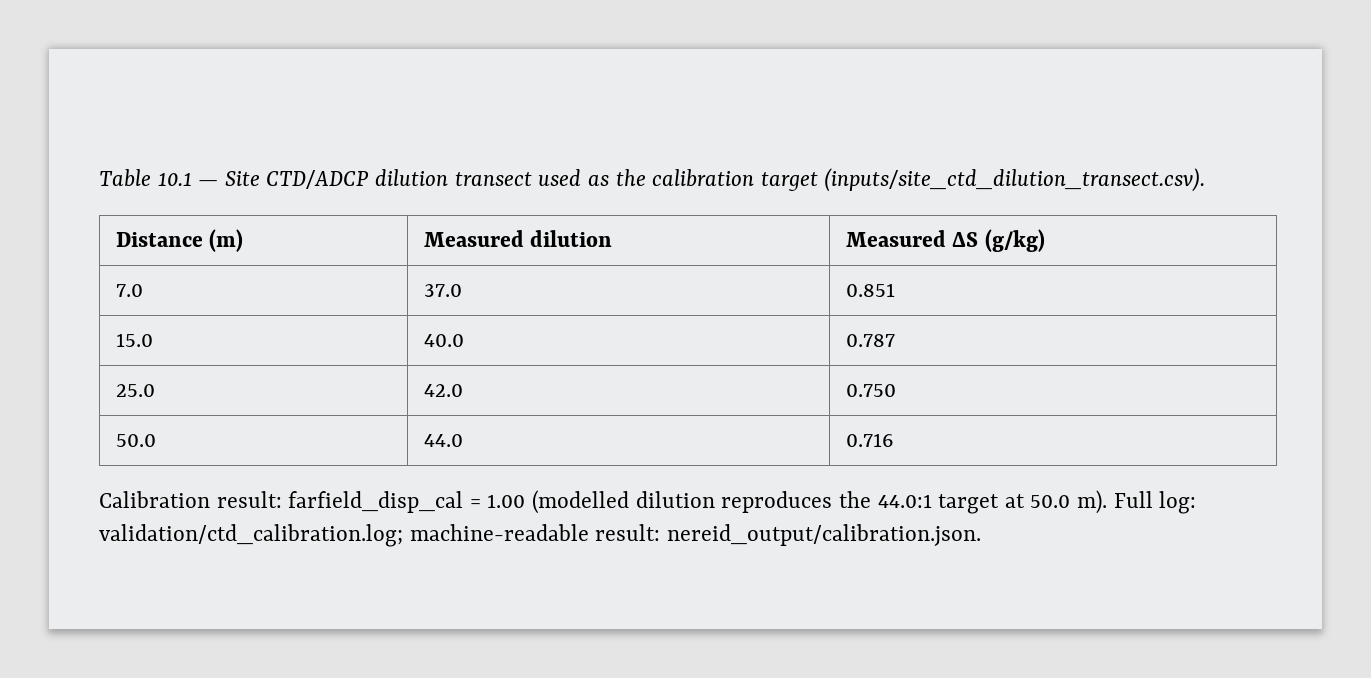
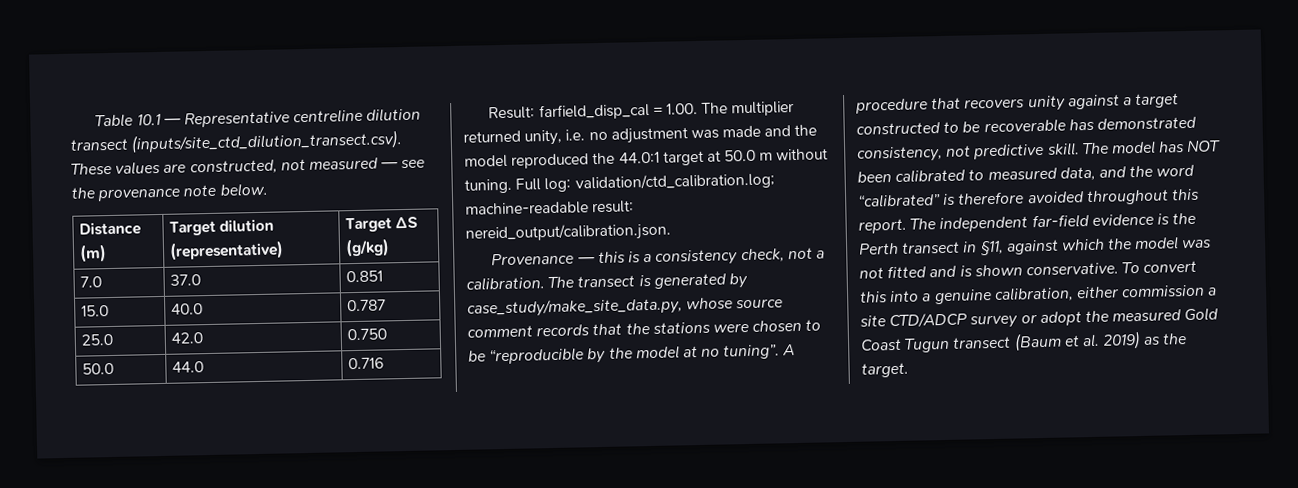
[224,168,1206,192] Site CTD/ADCP dilution transect used as the calibration target (inputs/site_ctd_dilution_transect.csv). -> [184,107,422,128] [70,130,403,154] [71,157,426,175] [71,182,268,202] Representative centreline dilution transect (inputs/site_ctd_dilution_transect.csv). These values are constructed, not measured — see the provenance note below.
[423,230,613,247] [845,230,946,247] Measured dilution | Measured -> [169,218,275,236] [169,240,285,261] [345,217,393,233] Target dilution (representative) | Target
[99,490,833,514] Calibration result: farfield_disp_cal = 1.00 (modelled dilution reproduces -> [488,101,795,121] [463,124,818,146] [464,153,590,169] Result: farfield_disp_cal = 1.00. The multiplier returned unity, i.e. no adjustment was made and the model reproduced
[1076,490,1107,514] m). -> [759,148,829,161] [464,178,512,194] m without tuning.
(981, 535) none -> [491,247,825,266] [466,272,748,291] [467,297,784,318] [467,319,822,338] [468,344,796,365] [855,93,1180,114] [856,116,1196,135] [857,139,1222,163] [857,164,1195,183] [858,188,1200,208] [858,212,1197,234] [859,236,1213,256] [859,260,1198,279] [860,284,1218,305] [860,307,1219,329] [860,330,1188,353] [861,362,909,378] // Provenance — this is a consistency check, not a calibration. The transect is generated by case_study/make_site_data.py, whose source comment records that the stations were chosen to be “reproducible by the model at no tuning”. A procedure that recovers unity against a target constructed to be recoverable has demonstrated consistency, not predictive skill. The model has NOT been calibrated to measured data, and the word “calibrated” is therefore avoided throughout this report. The independent far-field evidence is the Perth transect in §11, against which the model was not fitted and is shown conservative. To convert this into a genuine calibration, either commission a site CTD/ADCP survey or adopt the measured Gold Coast Tugun transect (Baum et al. 2019) as the target.

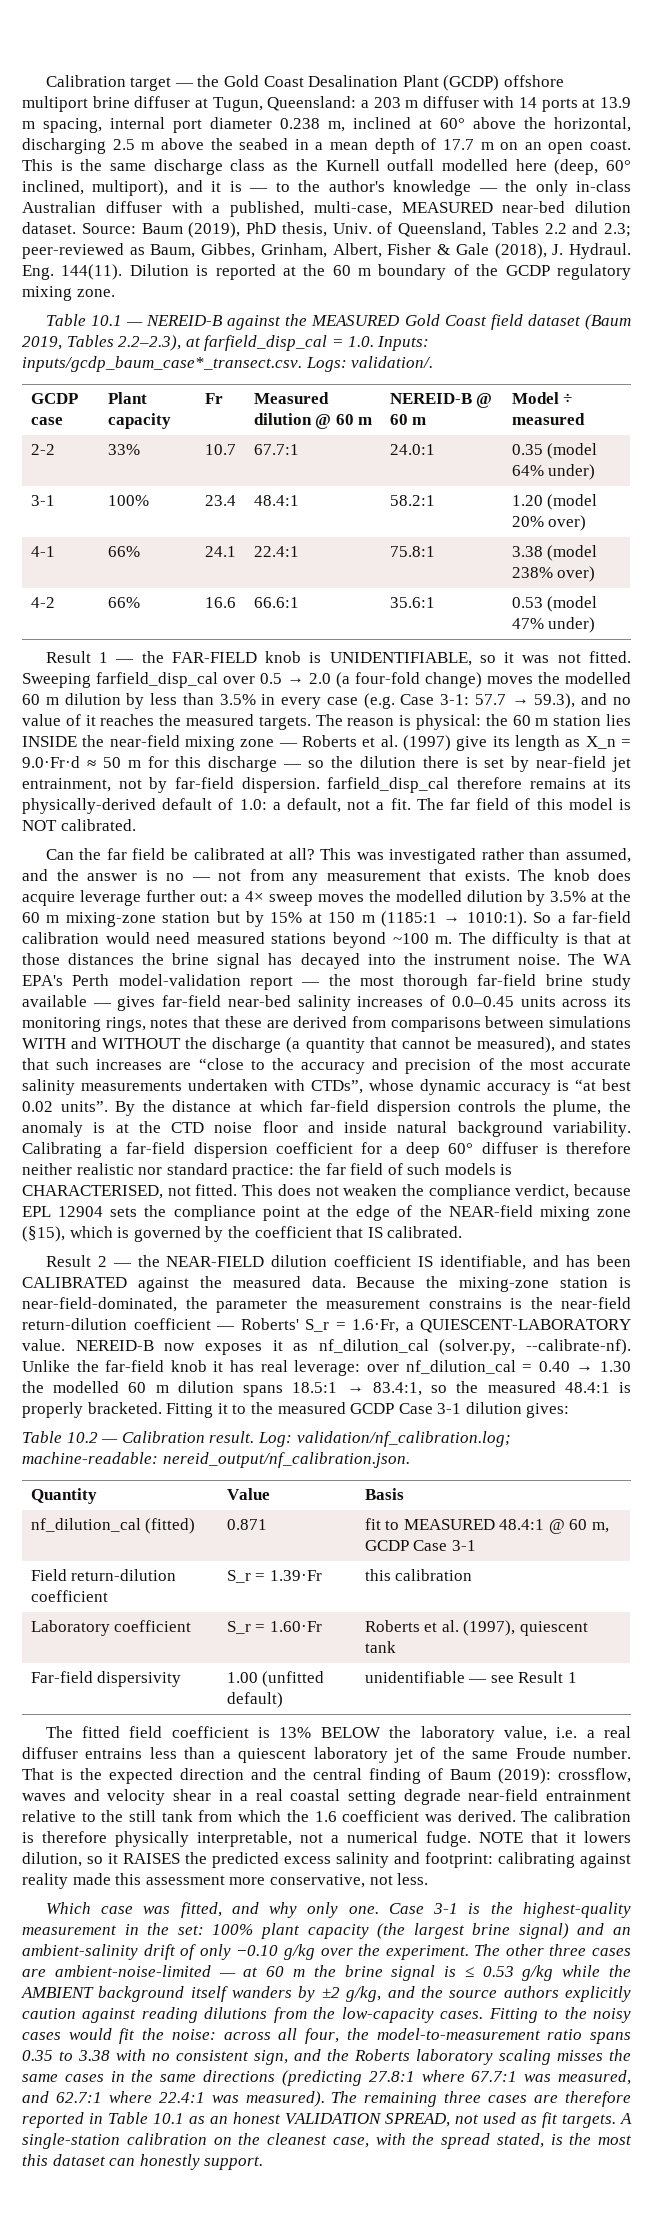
[95,107,422,128] [70,130,403,154] [71,157,426,175] [71,182,268,202] [79,221,142,236] [79,244,108,263] [169,218,275,236] [169,240,285,261] [345,216,419,233] [345,238,391,258] [80,276,103,288] [170,274,202,286] [346,270,384,283] [81,305,110,317] [171,303,204,315] [347,299,387,312] [81,333,114,346] [171,332,204,344] [347,328,388,341] [82,362,115,375] [172,361,205,373] [348,357,385,370] [488,101,795,121] [463,124,818,146] [464,148,829,169] [464,172,775,194] [465,200,635,216] [465,222,671,243] [491,247,825,266] [466,272,748,291] [467,297,784,318] [467,319,822,338] [468,344,796,365] [855,93,1180,114] [856,116,1196,135] [857,139,1222,163] [857,164,1195,183] [858,188,1200,208] [858,212,1197,234] [859,236,1213,256] [859,260,1198,279] [860,284,1218,305] [860,307,1219,329] [860,330,1188,353] [861,362,909,378] Table 10.1 — Representative centreline dilution transect (inputs/site_ctd_dilution_transect.csv). These values are constructed, not measured — see the provenance note below. // Distance (m) | Target dilution (representative) | Target ΔS (g/kg) // 7.0 | 37.0 | 0.851 // 15.0 | 40.0 | 0.787 // 25.0 | 42.0 | 0.750 // 50.0 | 44.0 | 0.716 // Result: farfield_disp_cal = 1.00. The multiplier returned unity, i.e. no adjustment was made and the model reproduced the 44.0:1 target at 50.0 m without tuning. Full log: validation/ctd_calibration.log; machine-readable result: nereid_output/calibration.json. // Provenance — this is a consistency check, not a calibration. The transect is generated by case_study/make_site_data.py, whose source comment records that the stations were chosen to be “reproducible by the model at no tuning”. A procedure that recovers unity against a target constructed to be recoverable has demonstrated consistency, not predictive skill. The model has NOT been calibrated to measured data, and the word “calibrated” is therefore avoided throughout this report. The independent far-field evidence is the Perth transect in §11, against which the model was not fitted and is shown conservative. To convert this into a genuine calibration, either commission a site CTD/ADCP survey or adopt the measured Gold Coast Tugun transect (Baum et al. 2019) as the target. -> [45,75,565,91] [22,96,631,112] [22,117,631,133] [22,138,631,154] [22,159,631,175] [22,180,631,196] [22,201,631,217] [22,222,631,238] [22,243,632,259] [22,264,631,280] [22,286,115,301] [45,314,631,330] [22,335,430,351] [22,356,434,372] [30,393,78,404] [30,417,63,425] [107,392,147,404] [107,413,171,429] [204,393,223,404] [253,392,329,404] [253,413,373,429] [389,393,493,408] [389,414,427,425] [511,392,573,404] [511,413,585,425] [30,444,55,455] [107,444,140,455] [204,444,236,455] [253,444,299,455] [389,444,435,455] [511,443,598,459] [511,464,596,480] [30,495,55,506] [107,495,149,506] [204,495,236,506] [253,495,299,506] [389,495,435,506] [511,494,598,510] [511,515,587,531] [30,546,55,557] [107,546,140,557] [204,546,236,557] [253,546,299,557] [389,546,435,557] [511,545,598,561] [511,566,596,582] [30,597,55,608] [107,597,140,608] [204,597,236,608] [253,597,299,608] [389,597,435,608] [511,596,598,612] [511,617,596,633] [45,651,631,666] [22,672,631,688] [22,693,631,709] [22,714,631,730] [22,735,631,751] [22,756,631,772] [22,777,631,793] [22,798,631,814] [22,819,136,831] [45,848,631,864] [22,869,631,885] [22,890,631,906] [22,911,631,927] [22,932,632,948] [22,953,632,969] [22,974,631,990] [22,995,632,1011] [22,1016,631,1032] [22,1037,631,1053] [22,1058,631,1074] [22,1079,631,1095] [22,1100,631,1116] [22,1121,631,1137] [22,1142,631,1158] [22,1163,513,1179] [22,1184,631,1200] [22,1205,631,1221] [22,1226,463,1242] [45,1255,631,1270] [22,1276,631,1292] [22,1297,631,1313] [22,1318,631,1333] [22,1339,631,1355] [22,1360,631,1376] [22,1381,631,1397] [22,1402,570,1418] [22,1431,511,1447] [22,1452,410,1468] [30,1488,97,1504] [226,1488,270,1500] [364,1488,404,1500] [30,1518,196,1534] [226,1519,267,1530] [364,1518,610,1534] [364,1540,476,1551] [30,1569,177,1581] [30,1590,108,1602] [226,1570,322,1583] [364,1569,473,1581] [30,1620,192,1636] [226,1621,322,1634] [364,1620,588,1636] [364,1641,396,1653] [30,1671,182,1687] [226,1671,325,1687] [226,1692,283,1708] [364,1671,577,1683] [45,1726,631,1742] [22,1747,631,1763] [22,1768,631,1784] [22,1789,631,1805] [22,1810,631,1822] [22,1831,631,1847] [22,1852,631,1868] [22,1873,429,1889] [45,1902,631,1918] [22,1923,631,1939] [22,1944,631,1960] [22,1965,631,1981] [21,1986,632,2002] [22,2007,631,2023] [22,2028,631,2044] [22,2049,631,2065] [22,2070,631,2086] [22,2091,631,2107] [22,2112,632,2128] [22,2133,632,2149] [22,2154,264,2170] Calibration target — the Gold Coast Desalination Plant (GCDP) offshore multiport brine diffuser at Tugun, Queensland: a 203 m diffuser with 14 ports at 13.9 m spacing, internal port diameter 0.238 m, inclined at 60° above the horizontal, discharging 2.5 m above the seabed in a mean depth of 17.7 m on an open coast. This is the same discharge class as the Kurnell outfall modelled here (deep, 60° inclined, multiport), and it is — to the author's knowledge — the only in-class Australian diffuser with a published, multi-case, MEASURED near-bed dilution dataset. Source: Baum (2019), PhD thesis, Univ. of Queensland, Tables 2.2 and 2.3; peer-reviewed as Baum, Gibbes, Grinham, Albert, Fisher & Gale (2018), J. Hydraul. Eng. 144(11). Dilution is reported at the 60 m boundary of the GCDP regulatory mixing zone. // Table 10.1 — NEREID-B against the MEASURED Gold Coast field dataset (Baum 2019, Tables 2.2–2.3), at farfield_disp_cal = 1.0. Inputs: inputs/gcdp_baum_case*_transect.csv. Logs: validation/. // GCDP case | Plant capacity | Fr | Measured dilution @ 60 m | NEREID-B @ 60 m | Model ÷ measured // 2-2 | 33% | 10.7 | 67.7:1 | 24.0:1 | 0.35 (model 64% under) // 3-1 | 100% | 23.4 | 48.4:1 | 58.2:1 | 1.20 (model 20% over) // 4-1 | 66% | 24.1 | 22.4:1 | 75.8:1 | 3.38 (model 238% over) // 4-2 | 66% | 16.6 | 66.6:1 | 35.6:1 | 0.53 (model 47% under) // Result 1 — the FAR-FIELD knob is UNIDENTIFIABLE, so it was not fitted. Sweeping farfield_disp_cal over 0.5 → 2.0 (a four-fold change) moves the modelled 60 m dilution by less than 3.5% in every case (e.g. Case 3-1: 57.7 → 59.3), and no value of it reaches the measured targets. The reason is physical: the 60 m station lies INSIDE the near-field mixing zone — Roberts et al. (1997) give its length as X_n = 9.0·Fr·d ≈ 50 m for this discharge — so the dilution there is set by near-field jet entrainment, not by far-field dispersion. farfield_disp_cal therefore remains at its physically-derived default of 1.0: a default, not a fit. The far field of this model is NOT calibrated. // Can the far field be calibrated at all? This was investigated rather than assumed, and the answer is no — not from any measurement that exists. The knob does acquire leverage further out: a 4× sweep moves the modelled dilution by 3.5% at the 60 m mixing-zone station but by 15% at 150 m (1185:1 → 1010:1). So a far-field calibration would need measured stations beyond ~100 m. The difficulty is that at those distances the brine signal has decayed into the instrument noise. The WA EPA's Perth model-validation report — the most thorough far-field brine study available — gives far-field near-bed salinity increases of 0.0–0.45 units across its monitoring rings, notes that these are derived from comparisons between simulations WITH and WITHOUT the discharge (a quantity that cannot be measured), and states that such increases are “close to the accuracy and precision of the most accurate salinity measurements undertaken with CTDs”, whose dynamic accuracy is “at best 0.02 units”. By the distance at which far-field dispersion controls the plume, the anomaly is at the CTD noise floor and inside natural background variability. Calibrating a far-field dispersion coefficient for a deep 60° diffuser is therefore neither realistic nor standard practice: the far field of such models is CHARACTERISED, not fitted. This does not weaken the compliance verdict, because EPL 12904 sets the compliance point at the edge of the NEAR-field mixing zone (§15), which is governed by the coefficient that IS calibrated. // Result 2 — the NEAR-FIELD dilution coefficient IS identifiable, and has been CALIBRATED against the measured data. Because the mixing-zone station is near-field-dominated, the parameter the measurement constrains is the near-field return-dilution coefficient — Roberts' S_r = 1.6·Fr, a QUIESCENT-LABORATORY value. NEREID-B now exposes it as nf_dilution_cal (solver.py, --calibrate-nf). Unlike the far-field knob it has real leverage: over nf_dilution_cal = 0.40 → 1.30 the modelled 60 m dilution spans 18.5:1 → 83.4:1, so the measured 48.4:1 is properly bracketed. Fitting it to the measured GCDP Case 3-1 dilution gives: // Table 10.2 — Calibration result. Log: validation/nf_calibration.log; machine-readable: nereid_output/nf_calibration.json. // Quantity | Value | Basis // nf_dilution_cal (fitted) | 0.871 | fit to MEASURED 48.4:1 @ 60 m, GCDP Case 3-1 // Field return-dilution coefficient | S_r = 1.39·Fr | this calibration // Laboratory coefficient | S_r = 1.60·Fr | Roberts et al. (1997), quiescent tank // Far-field dispersivity | 1.00 (unfitted default) | unidentifiable — see Result 1 // The fitted field coefficient is 13% BELOW the laboratory value, i.e. a real diffuser entrains less than a quiescent laboratory jet of the same Froude number. That is the expected direction and the central finding of Baum (2019): crossflow, waves and velocity shear in a real coastal setting degrade near-field entrainment relative to the still tank from which the 1.6 coefficient was derived. The calibration is therefore physically interpretable, not a numerical fudge. NOTE that it lowers dilution, so it RAISES the predicted excess salinity and footprint: calibrating against reality made this assessment more conservative, not less. // Which case was fitted, and why only one. Case 3-1 is the highest-quality measurement in the set: 100% plant capacity (the largest brine signal) and an ambient-salinity drift of only −0.10 g/kg over the experiment. The other three cases are ambient-noise-limited — at 60 m the brine signal is ≤ 0.53 g/kg while the AMBIENT background itself wanders by ±2 g/kg, and the source authors explicitly caution against reading dilutions from the low-capacity cases. Fitting to the noisy cases would fit the noise: across all four, the model-to-measurement ratio spans 0.35 to 3.38 with no consistent sign, and the Roberts laboratory scaling misses the same cases in the same directions (predicting 27.8:1 where 67.7:1 was measured, and 62.7:1 where 22.4:1 was measured). The remaining three cases are therefore reported in Table 10.1 as an honest VALIDATION SPREAD, not used as fit targets. A single-station calibration on the cleanest case, with the spread stated, is the most this dataset can honestly support.

